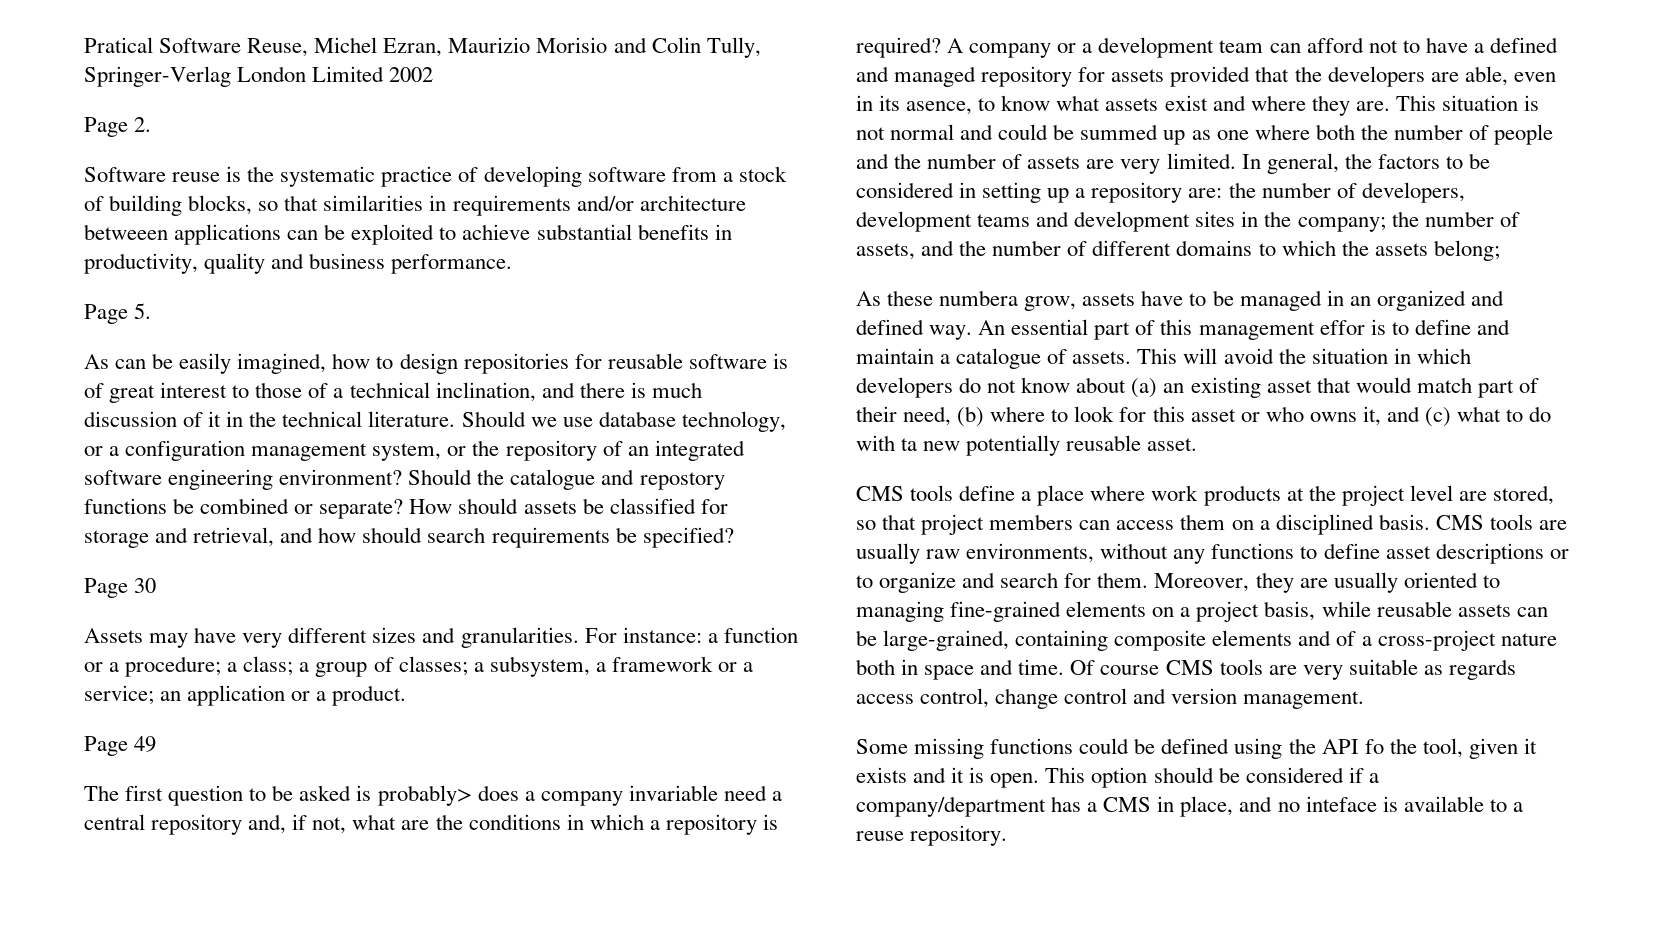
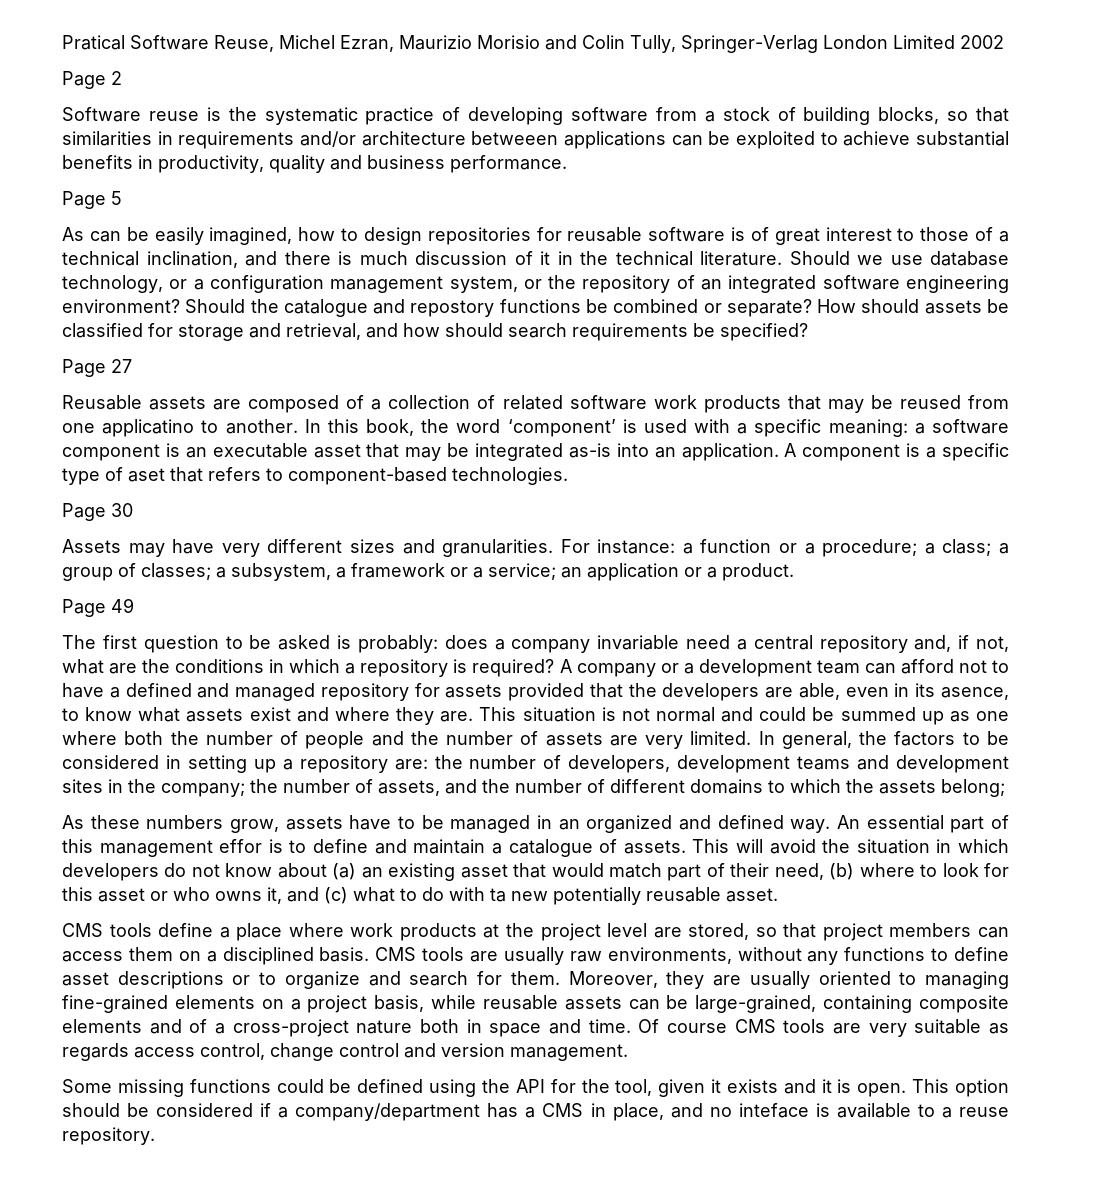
[134,117,152,132] 2. -> [111,71,122,85] 2
[134,303,152,319] 5. -> [111,191,122,205] 5
(734, 537) none -> [62,359,132,377] [62,395,1009,413] [62,419,1009,437] [62,443,1009,461] [62,467,568,485] // Page 27 // Reusable assets are composed of a collection of related software work products that may be reused from one applicatino to another. In this book, the word ‘component’ is used with a specific meaning: a software component is an executable asset that may be integrated as-is into an application. A component is a specific type of aset that refers to component-based technologies.
[377,785,472,806] probably> -> [357,635,438,653] probably:
[939,290,1019,306] numbera -> [146,815,224,829] numbers
[1364,739,1384,754] fo -> [550,1079,576,1093] for

